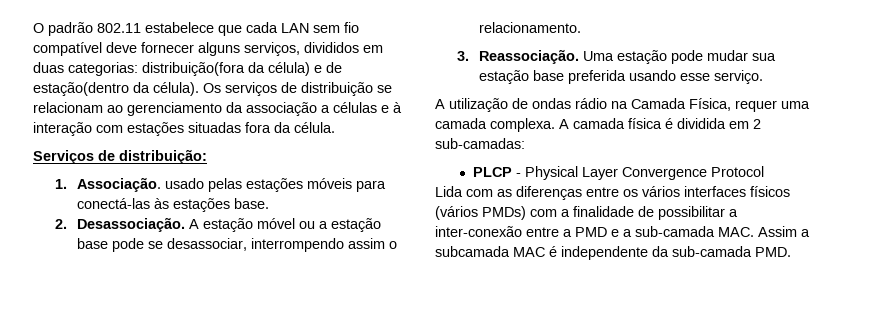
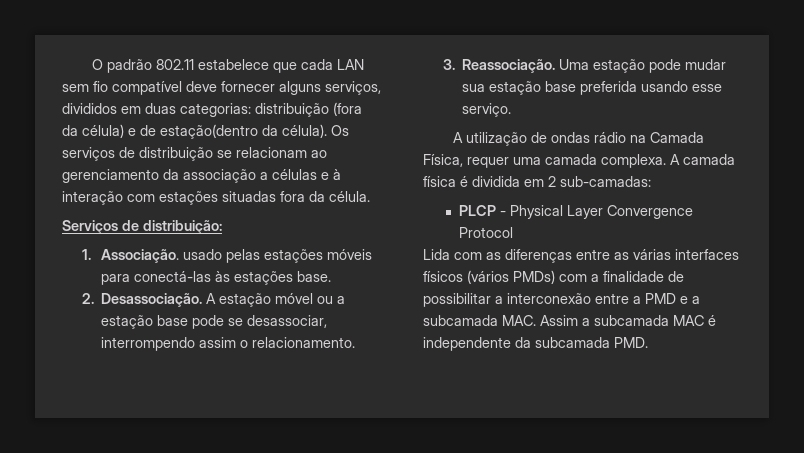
[142,62,245,76] distribuição(fora -> [255,102,362,117] distribuição (fora
[623,186,680,197] os vários -> [614,249,671,260] as várias
[435,226,522,237] inter-conexão -> [507,293,591,304] interconexão
[635,226,715,237] sub-camada -> [423,315,498,326] subcamada
[672,246,752,257] sub-camada -> [535,337,610,348] subcamada

